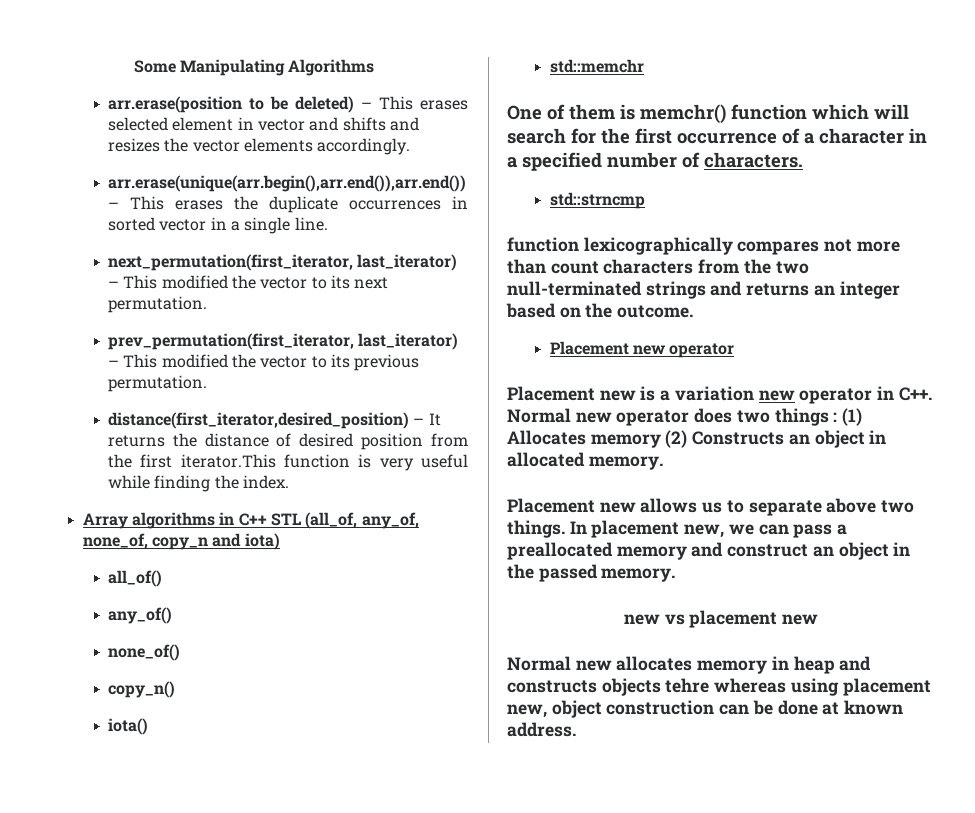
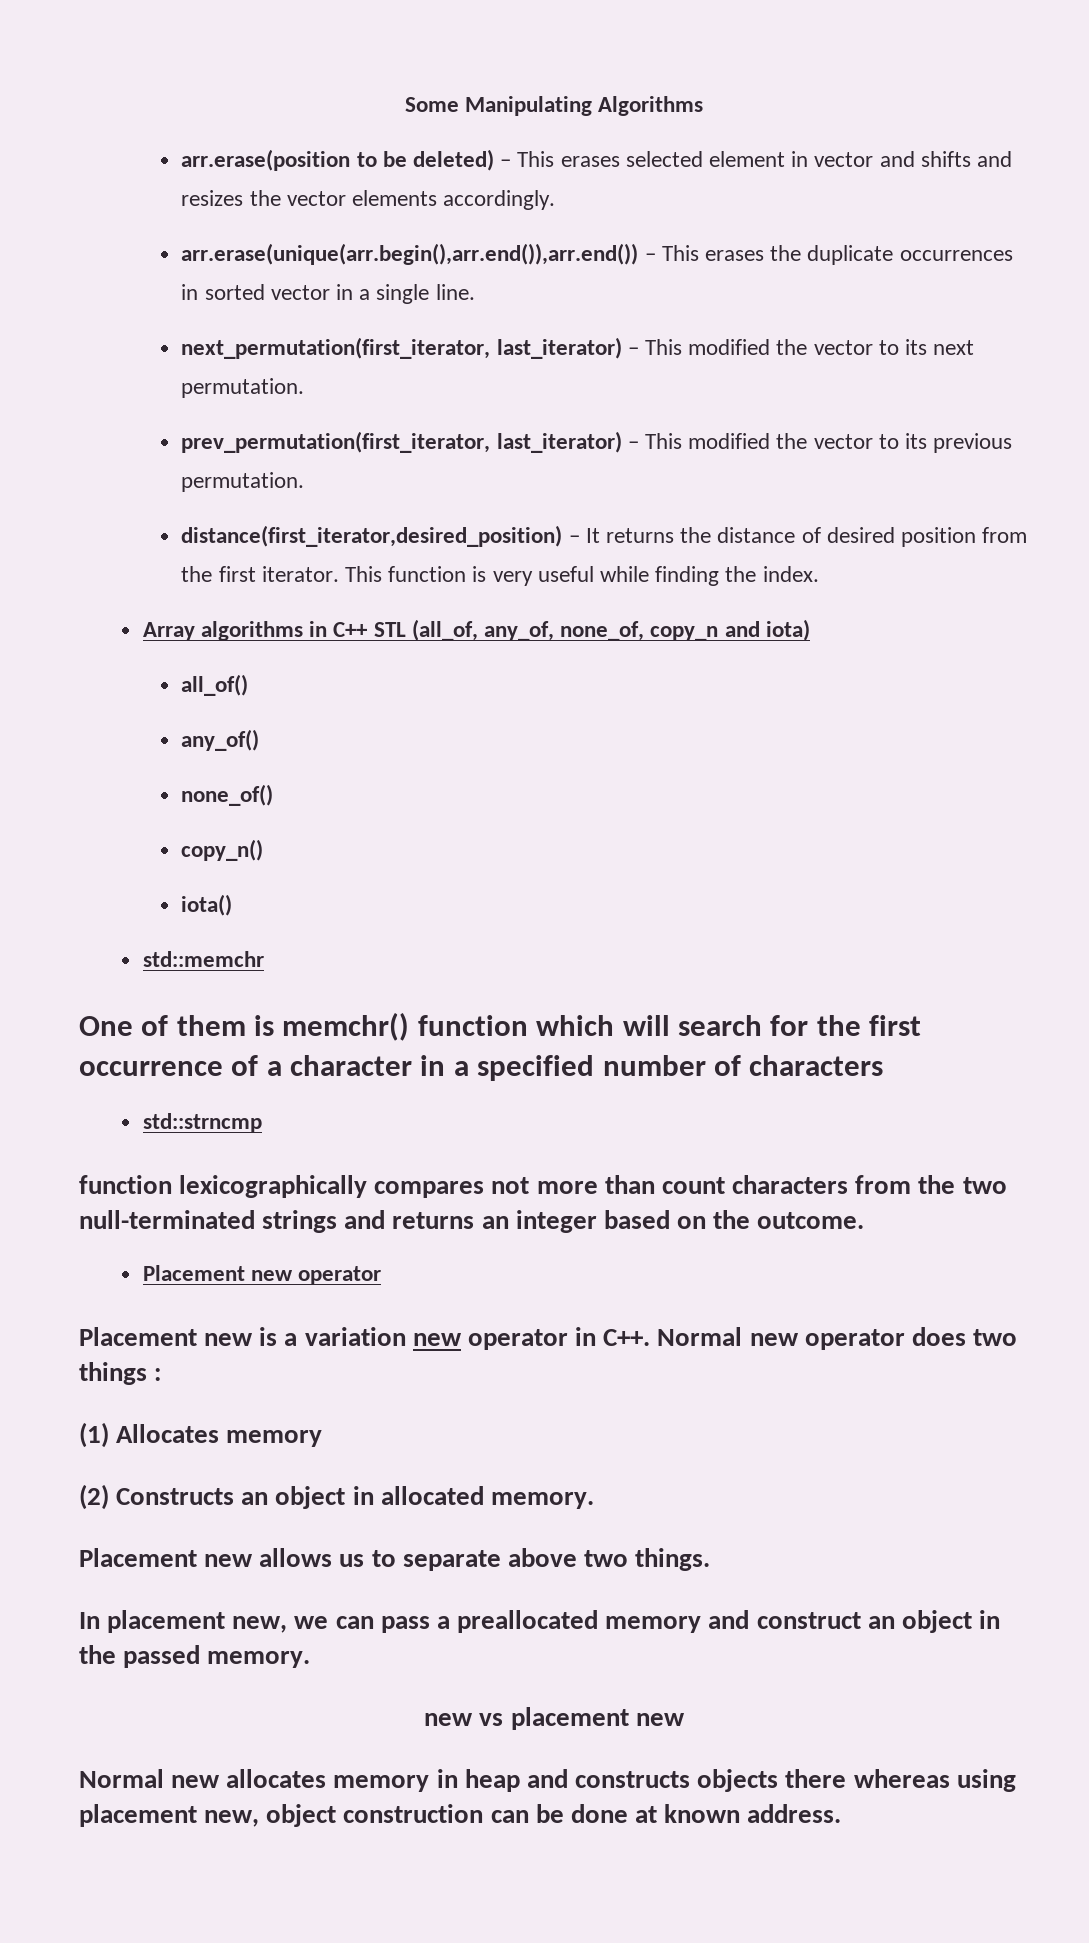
[180,454,276,468] iterator.This -> [261,566,382,582] iterator. This
[704,152,803,168] characters. -> [749,1055,884,1076] characters
(838, 417) none -> (162, 1374) //
(661, 441) none -> (323, 1438) //
(565, 529) none -> (711, 1559) //
[665,678,710,693] tehre -> [785,1769,847,1788] there

